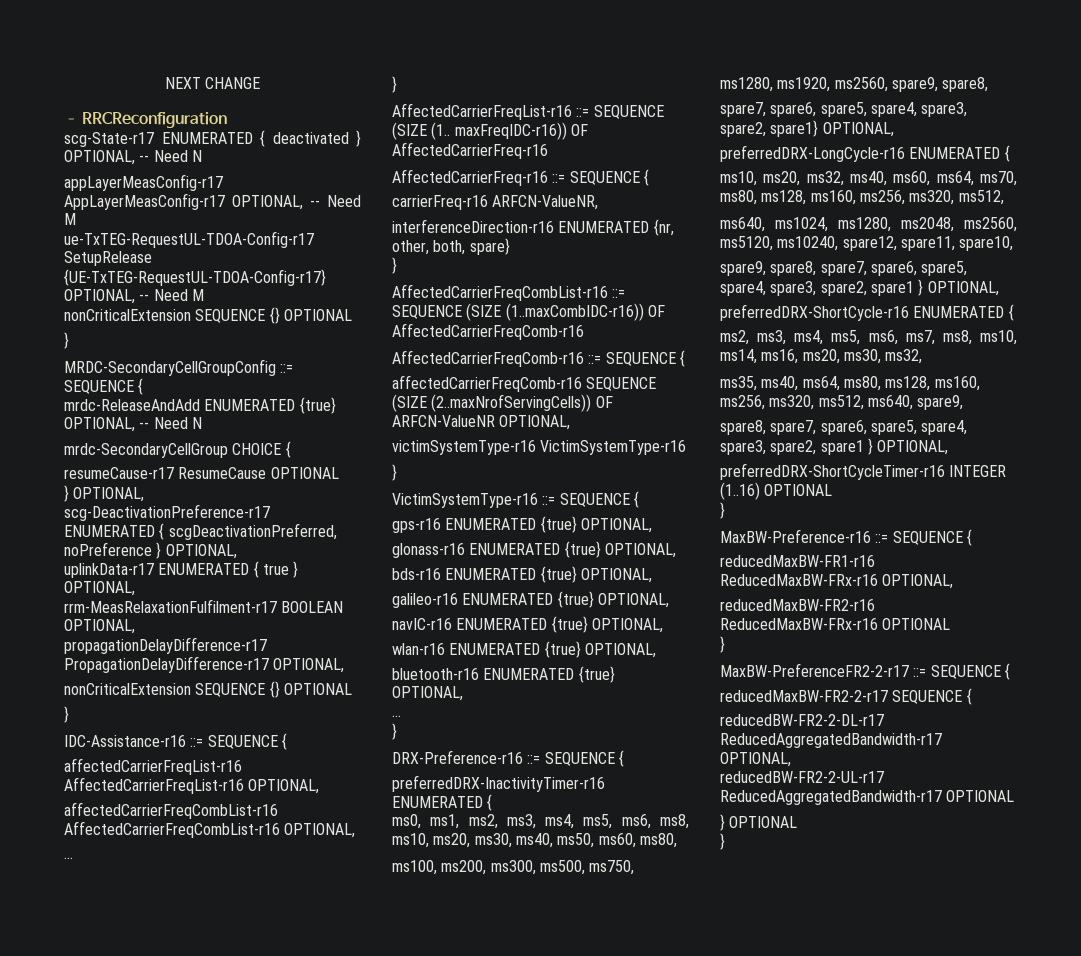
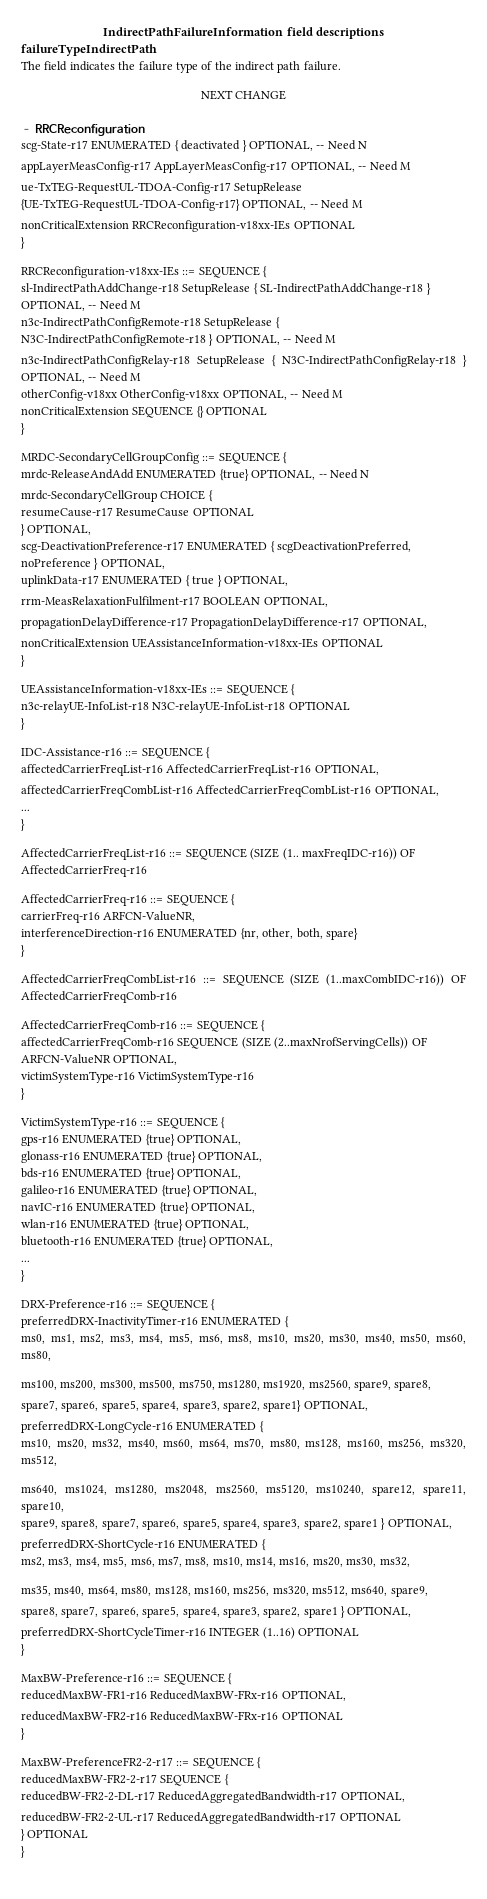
(164, 83) none -> [103,27,384,39] [21,44,157,56] [21,61,341,73] IndirectPathFailureInformation field descriptions // failureTypeIndirectPath // The field indicates the failure type of the indirect path failure. //
(204, 295) none -> [21,220,355,232] [21,237,25,249] [21,266,268,278] [21,283,431,295] [21,300,142,311] [21,317,280,329] [21,334,336,346] [21,355,467,367] [21,372,142,383] [21,389,343,401] // nonCriticalExtension RRCReconfiguration-v18xx-IEs OPTIONAL // } // RRCReconfiguration-v18xx-IEs ::= SEQUENCE { // sl-IndirectPathAddChange-r18 SetupRelease { SL-IndirectPathAddChange-r18 } OPTIONAL, -- Need M // n3c-IndirectPathConfigRemote-r18 SetupRelease { N3C-IndirectPathConfigRemote-r18 } OPTIONAL, -- Need M // n3c-IndirectPathConfigRelay-r18 SetupRelease { N3C-IndirectPathConfigRelay-r18 } OPTIONAL, -- Need M // otherConfig-v18xx OtherConfig-v18xx OPTIONAL, -- Need M
[195,681,280,698] SEQUENCE {} -> [132,638,383,648] [21,655,25,667] [21,684,296,696] [21,701,286,713] UEAssistanceInformation-v18xx-IEs OPTIONAL // } // UEAssistanceInformation-v18xx-IEs ::= SEQUENCE { // n3c-relayUE-InfoList-r18 N3C-relayUE-InfoList-r18

